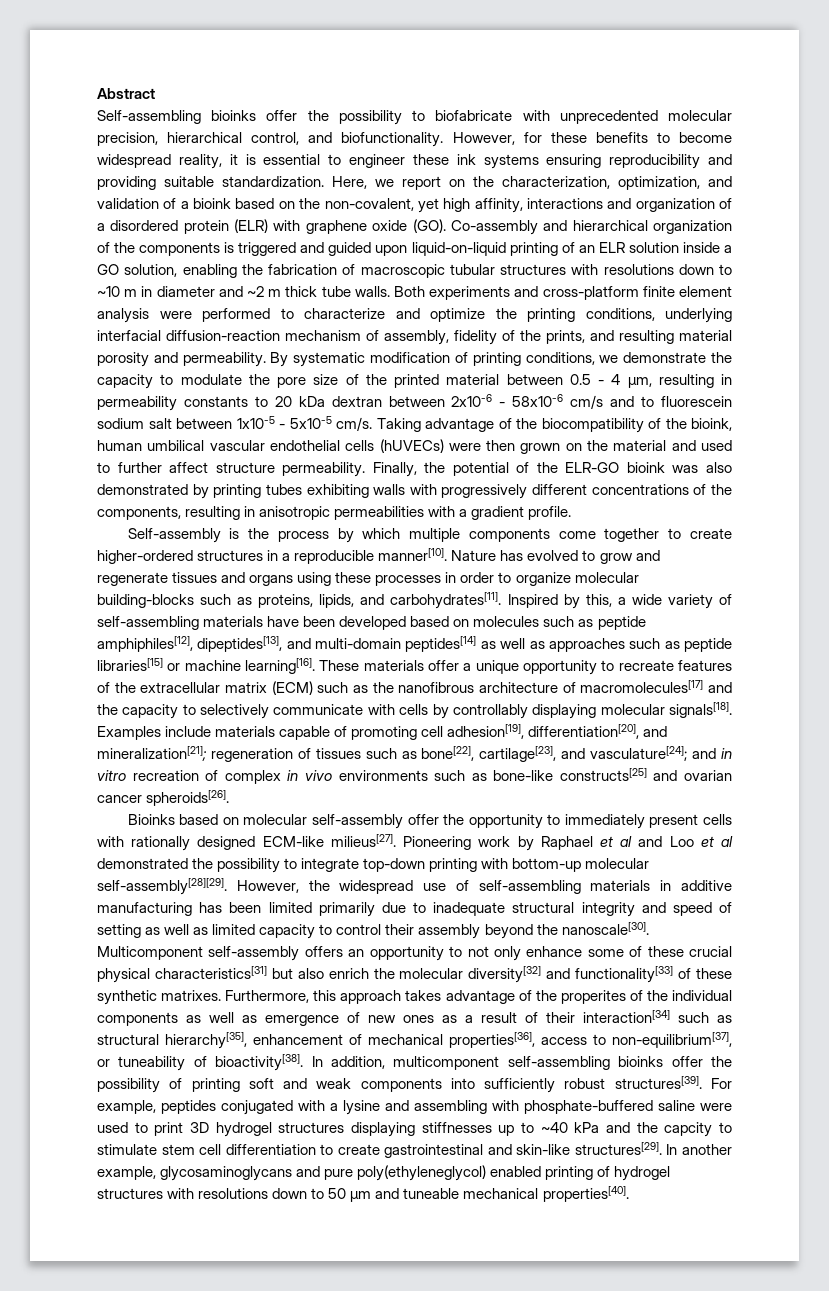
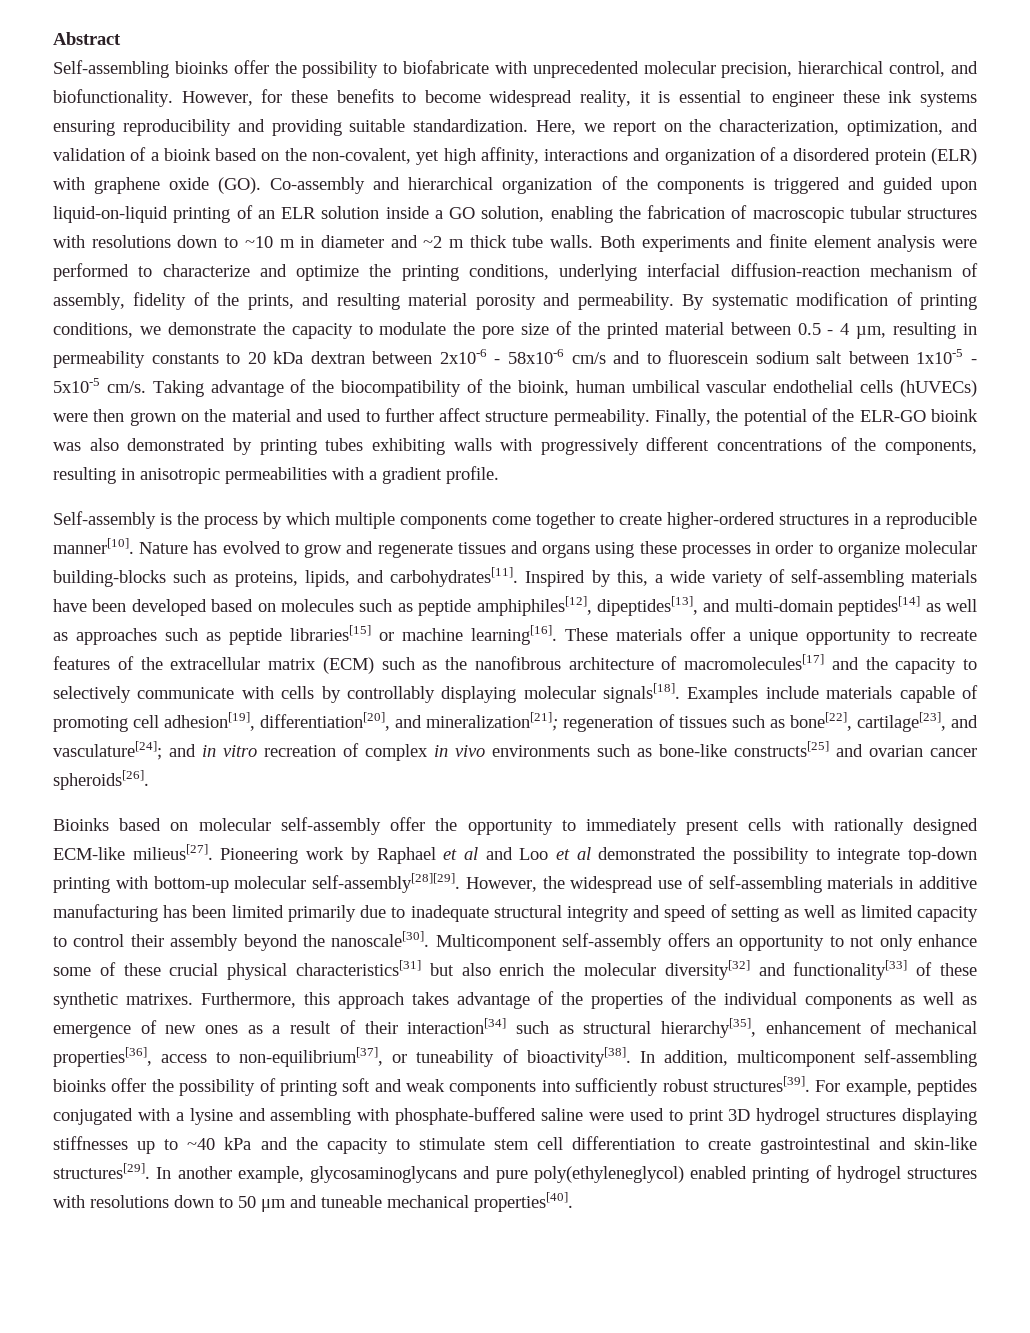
[542,286,639,300] cross-platform -> (764, 241) none
[560,990,626,1004] properites -> [591,993,663,1009] properties
[664,1122,713,1137] capcity -> [326,1138,388,1154] capacity

